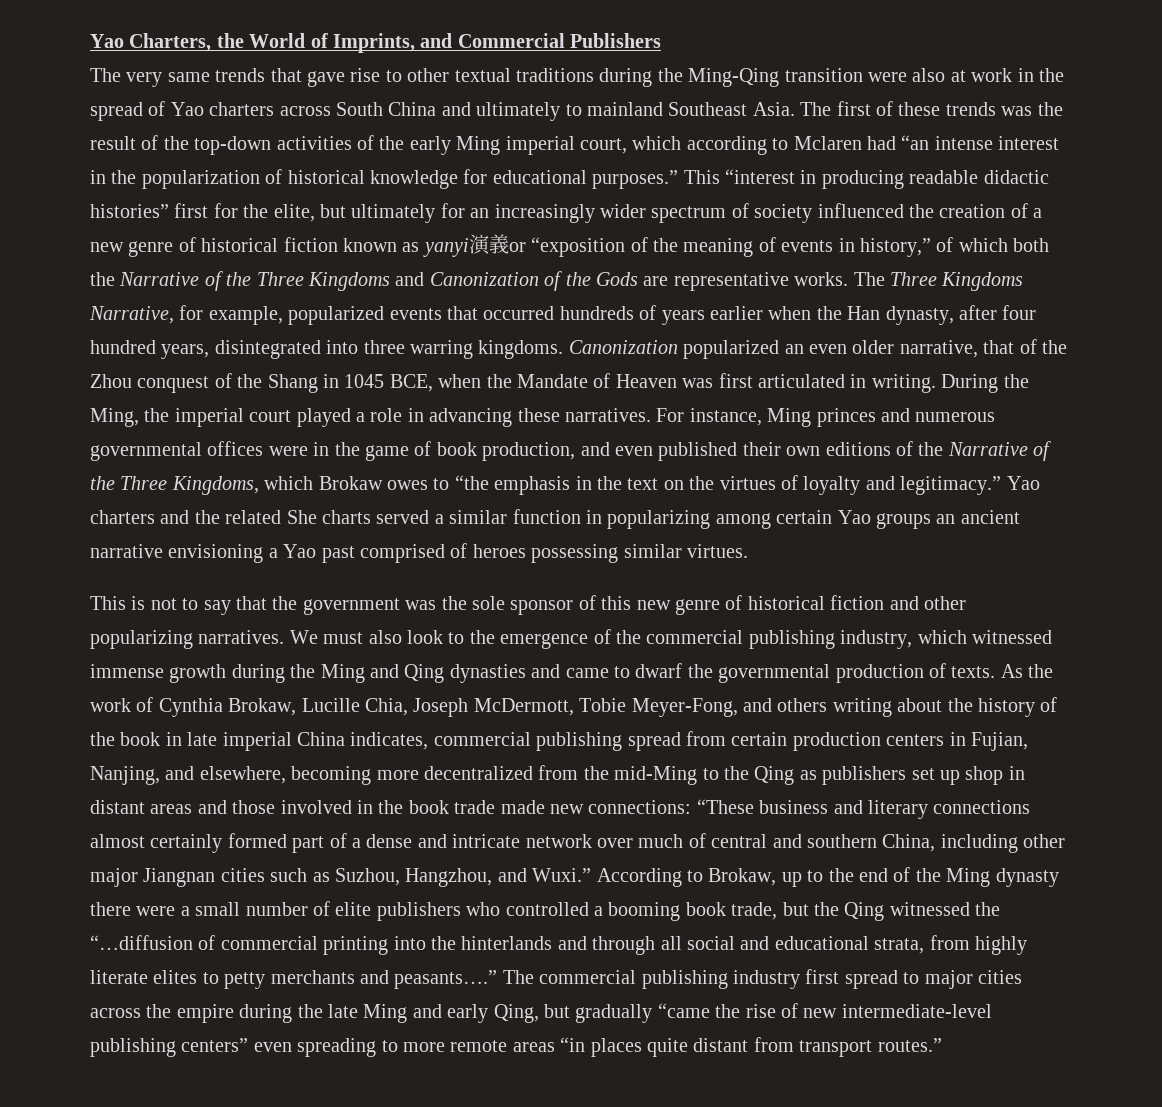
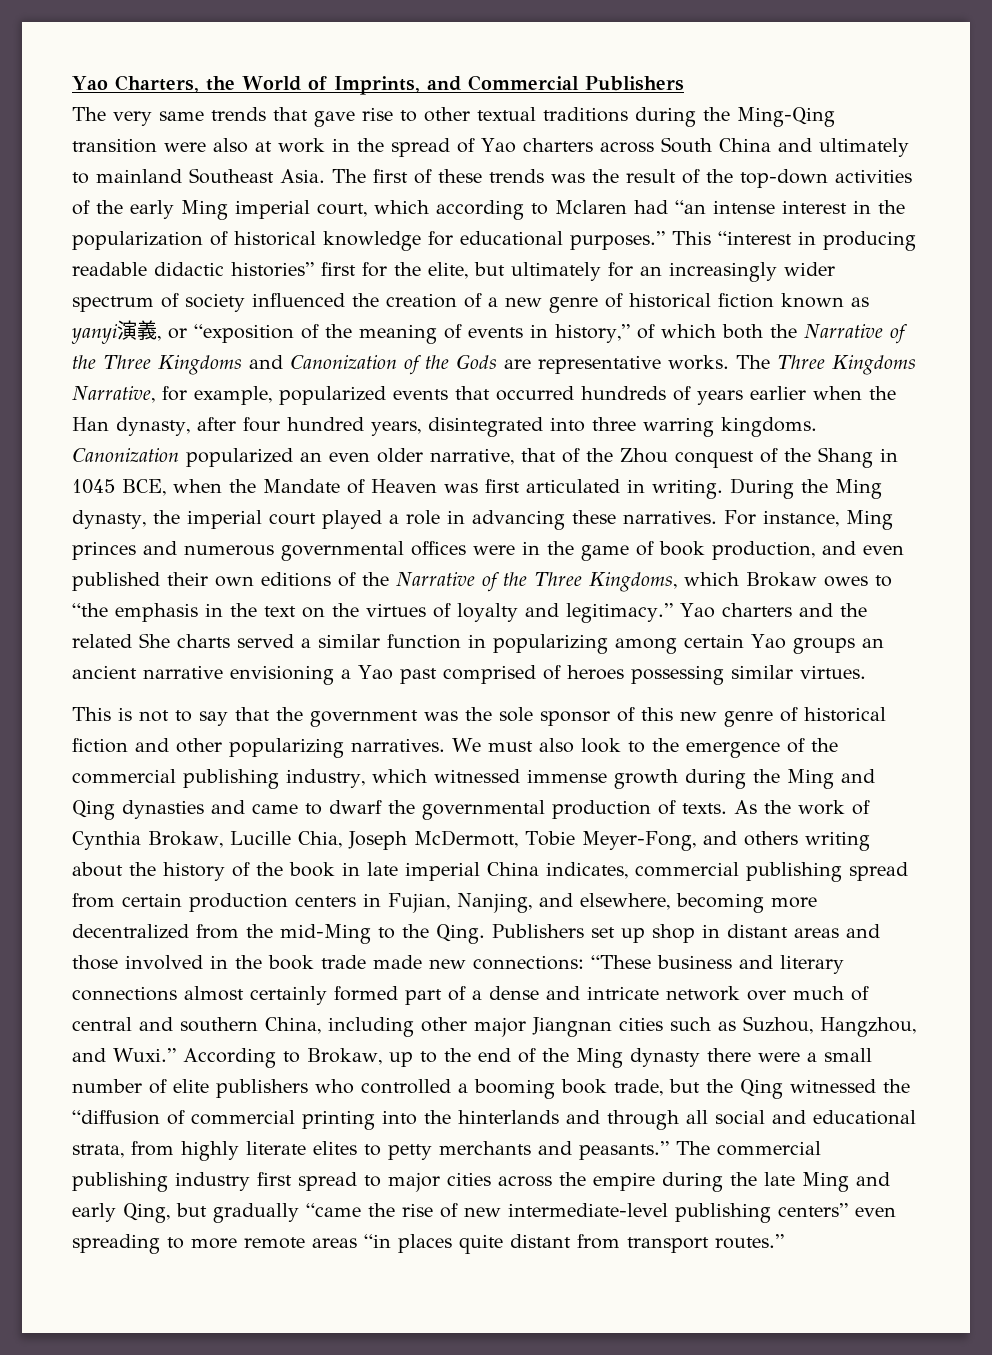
(509, 244) none -> [157,336,161,341] ,
[90,408,139,427] Ming, -> [835,479,882,499] [72,510,146,529] Ming dynasty,
[754,766,907,785] Qing as publishers -> [436,924,584,944] Qing. Publishers
[90,935,193,950] “…diffusion -> [72,1110,160,1125] “diffusion
[394,970,498,989] peasants….” -> [579,1141,669,1160] peasants.”

